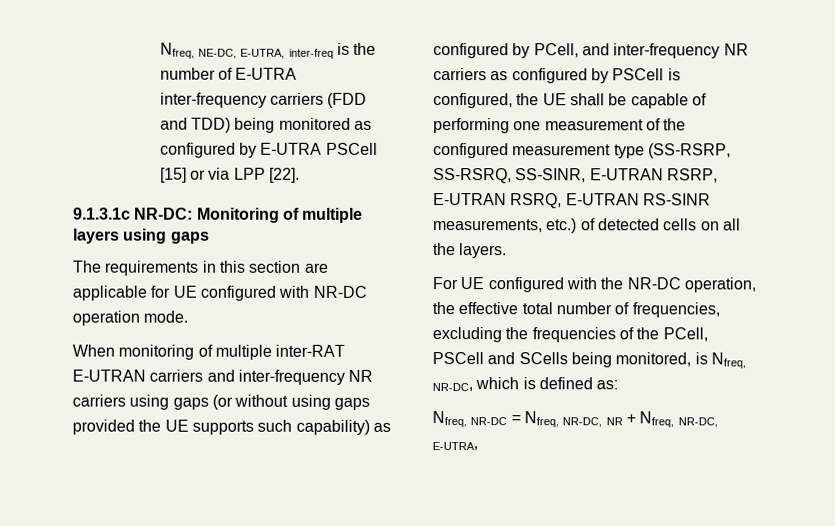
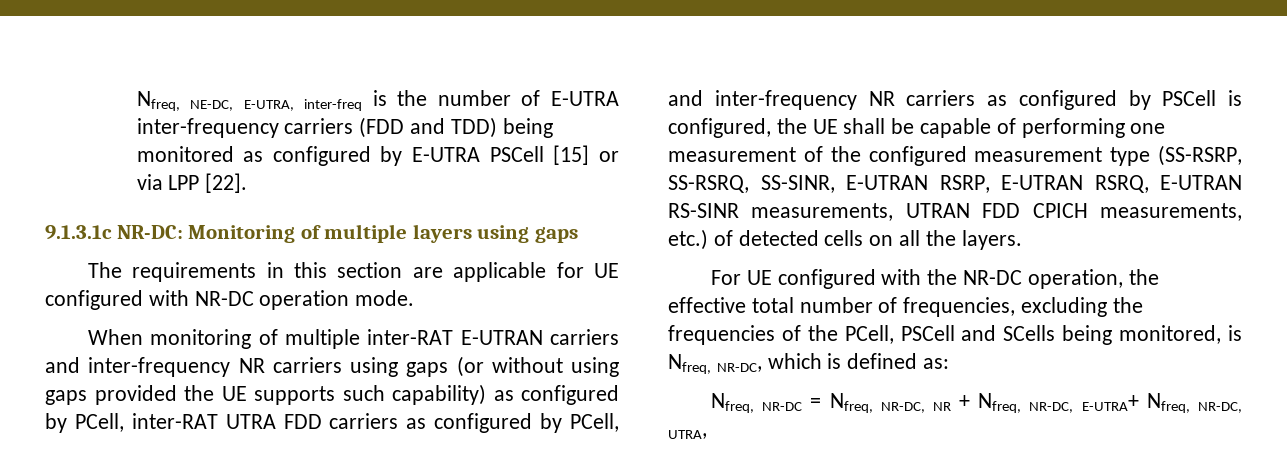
(579, 50) none -> [131,413,620,433] inter-RAT UTRA FDD carriers as configured by PCell,
(543, 226) none -> [905,203,1242,221] UTRAN FDD CPICH measurements,
[432,442,478,451] E-UTRA, -> [1081,393,1242,413] [668,430,707,439] E-UTRA+ Nfreq, NR-DC, UTRA,

